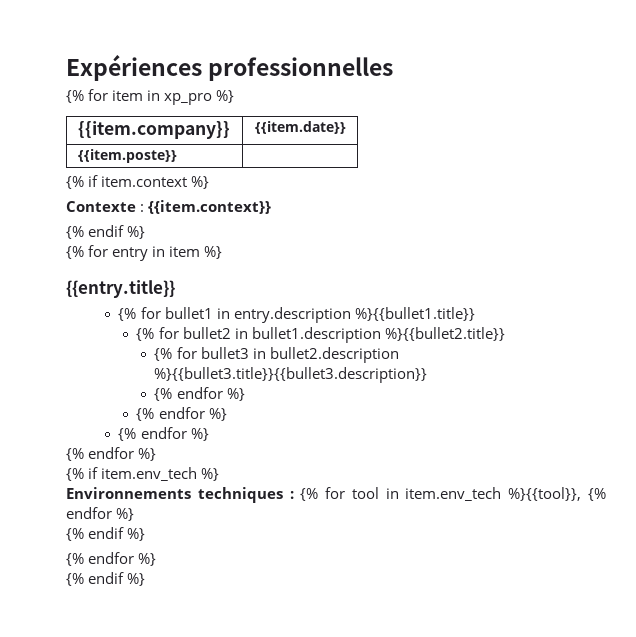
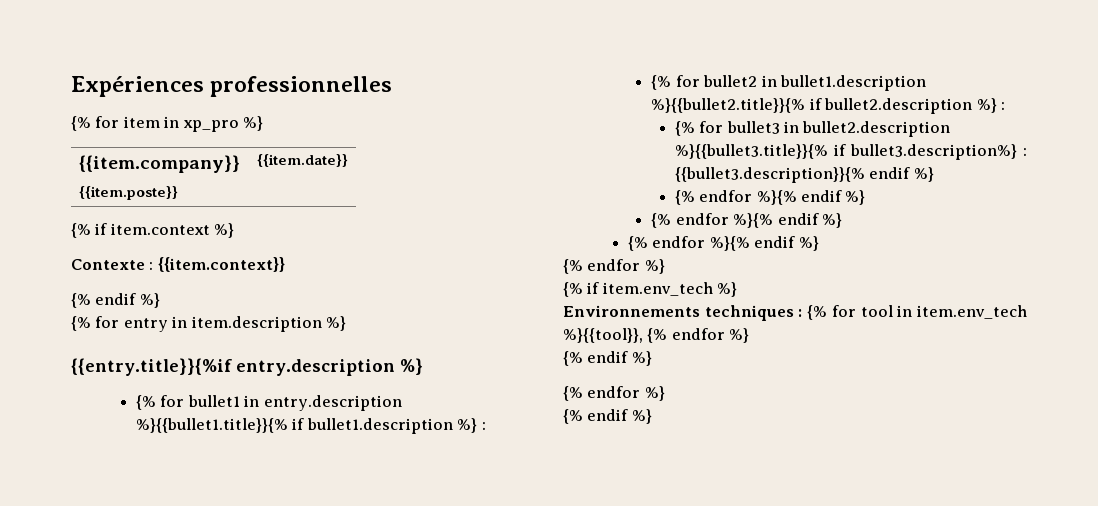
[169,246,223,259] [66,280,175,298] item %} // {{entry.title}} -> [191,316,347,332] [71,358,423,376] item.description %} // {{entry.title}}{%if entry.description %}
[354,307,475,321] %}{{bullet1.title}} -> [135,418,486,434] %}{{bullet1.title}}{% if bullet1.description %} :
[384,327,505,341] %}{{bullet2.title}} -> [651,98,1006,114] %}{{bullet2.title}}{% if bullet2.description %} :
[154,367,428,383] [154,387,245,401] [136,407,227,421] [118,427,187,441] %}{{bullet3.title}}{{bullet3.description}} // {% endfor %} // {% endfor %} // {% endfor -> [674,144,1027,160] [674,167,934,183] [674,190,866,205] [651,213,843,228] [627,236,796,251] %}{{bullet3.title}}{% if bullet3.description%} : {{bullet3.description}}{% endif %} // {% endfor %}{% endif %} // {% endfor %}{% endif %} // {% endfor %}{% endif

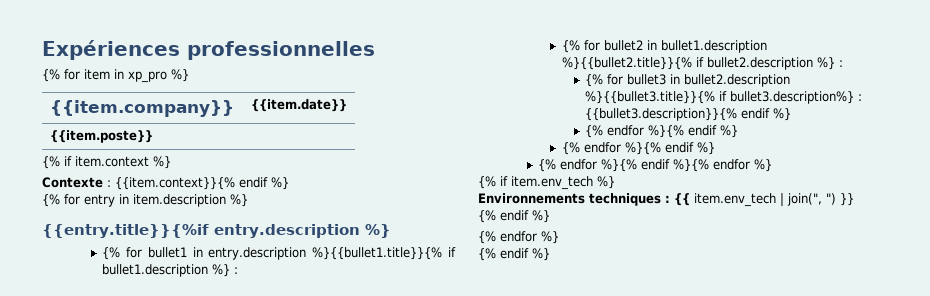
[157,257,285,272] [71,293,91,308] {{item.context}} // {% -> [115,177,235,190] {{item.context}}{%
[798,236,819,251] [563,259,583,274] %} // {% -> [673,159,710,172] %}{%
[807,305,1027,320] [563,328,750,343] {% for tool in item.env_tech %}{{tool}}, {% endfor %} -> [674,193,854,207] {{ item.env_tech | join(", ") }}

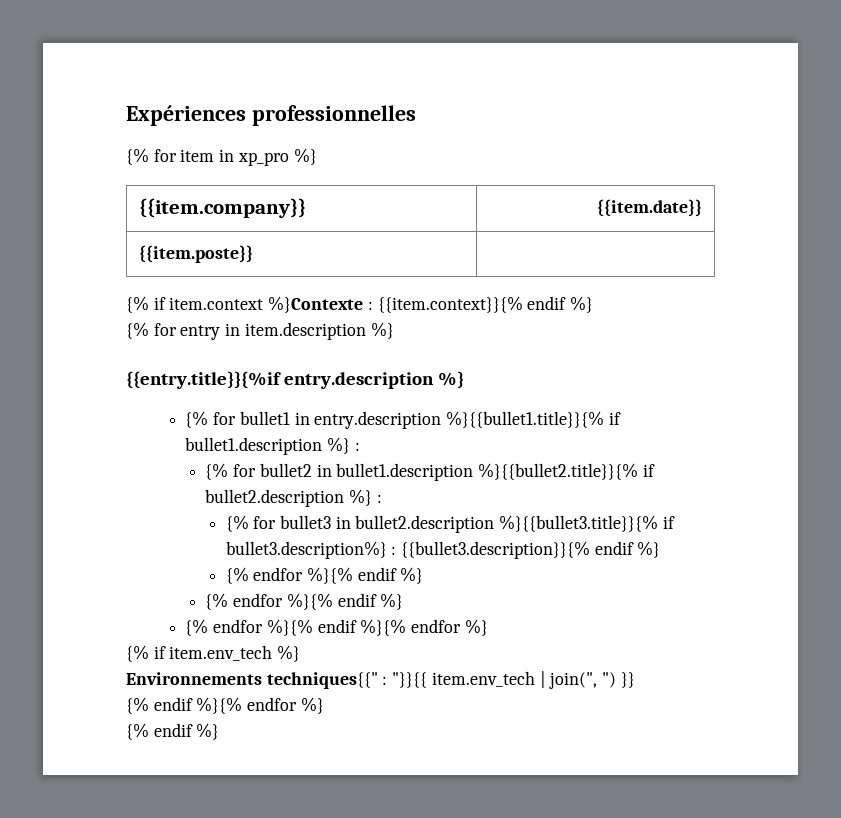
[153,156,171,169] [42,177,103,188] %} // Contexte -> [268,296,364,313] %}Contexte
[589,193,690,206] techniques : {{ -> [266,672,428,689] techniques{{" : "}}{{
[532,210,550,223] [478,231,496,244] %} // {% -> [196,697,243,714] %}{%

